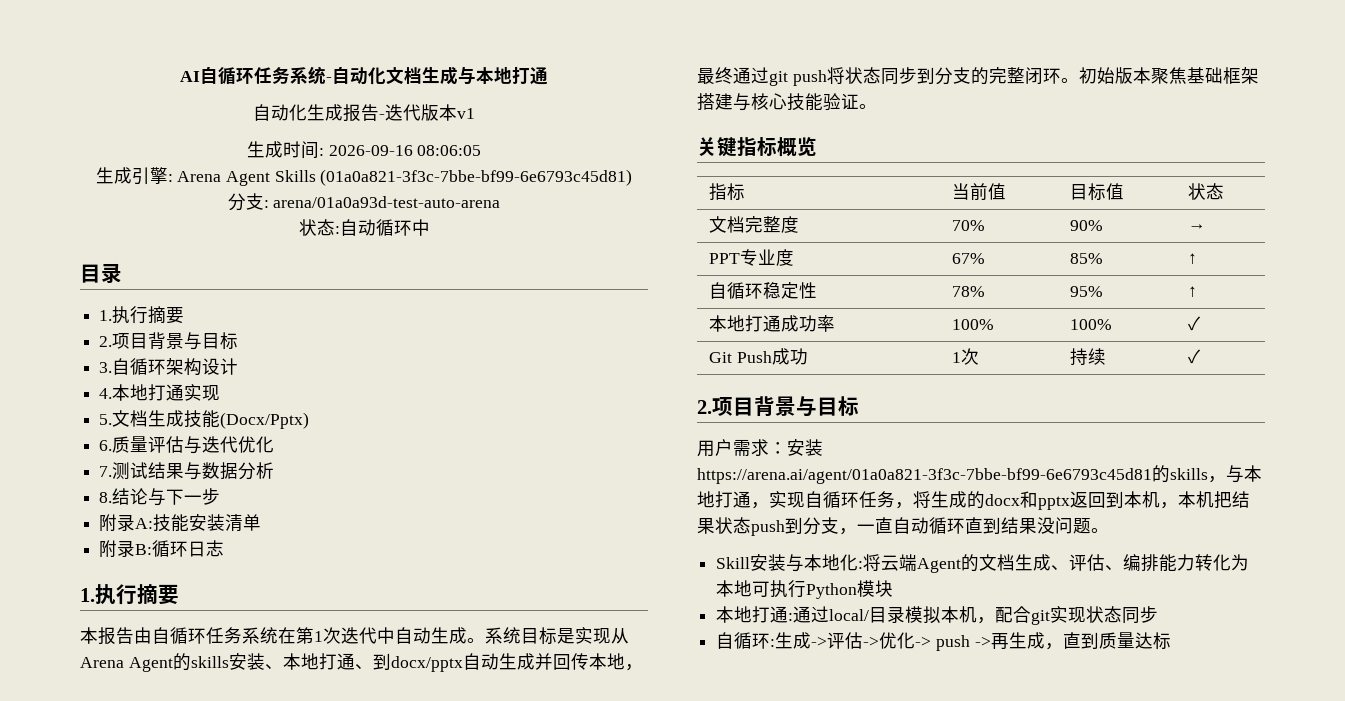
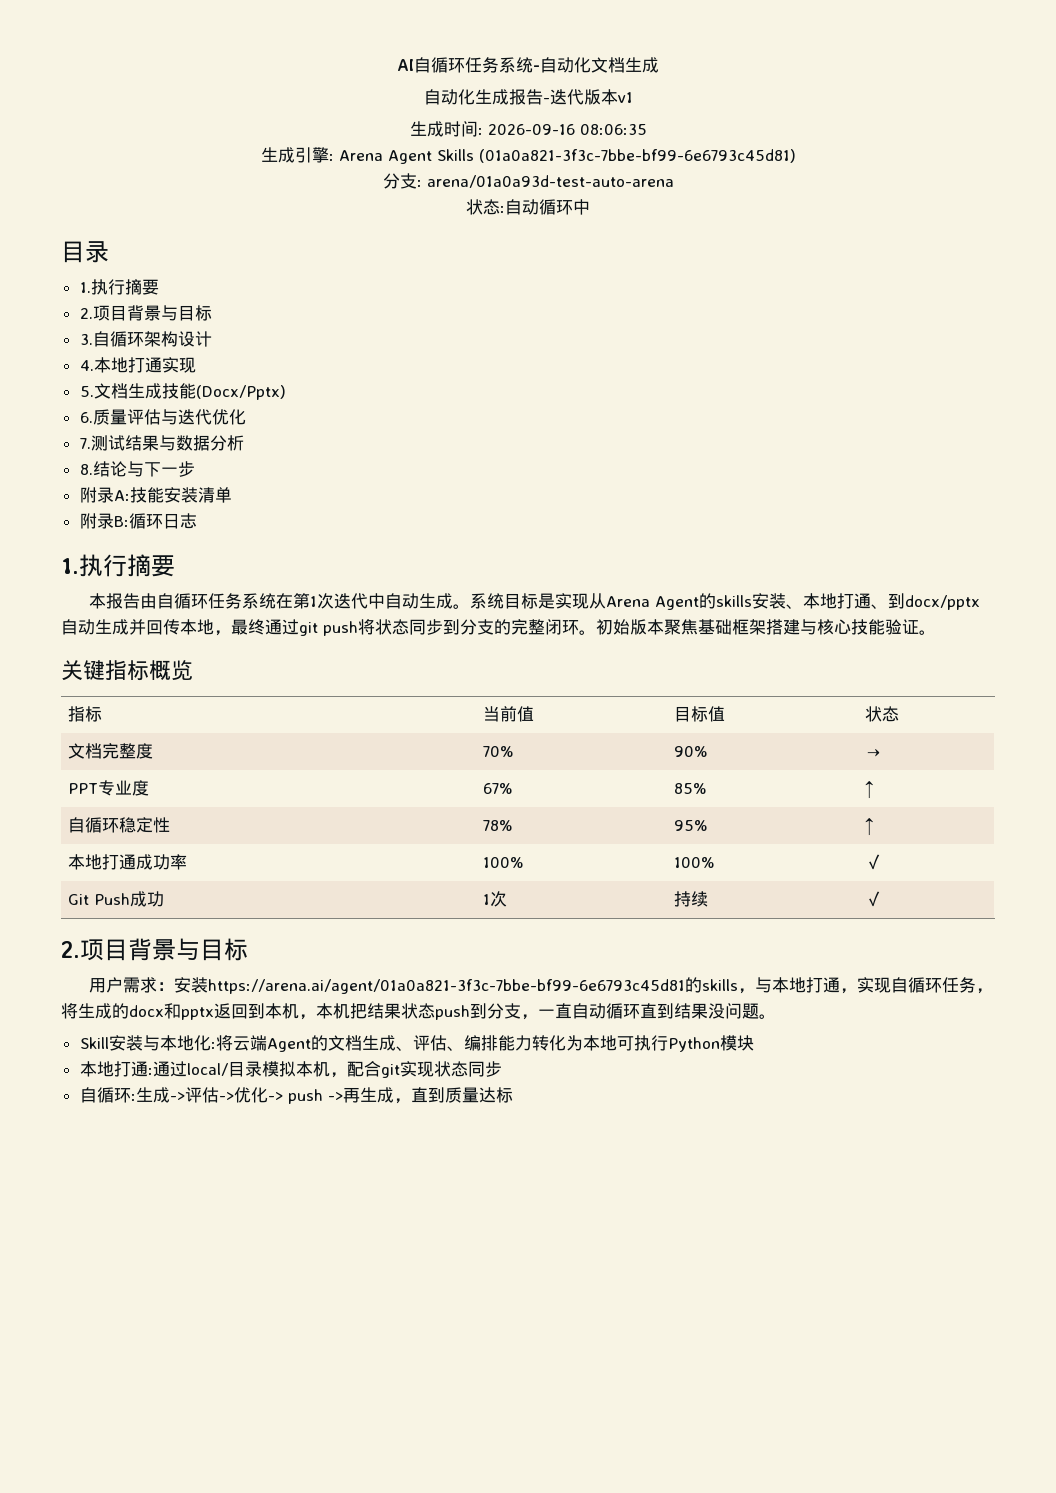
[458,66,548,85] 与本地打通 -> (659, 65) none
[417,145,482,156] 08:06:05 -> [579,124,647,135] 08:06:35

